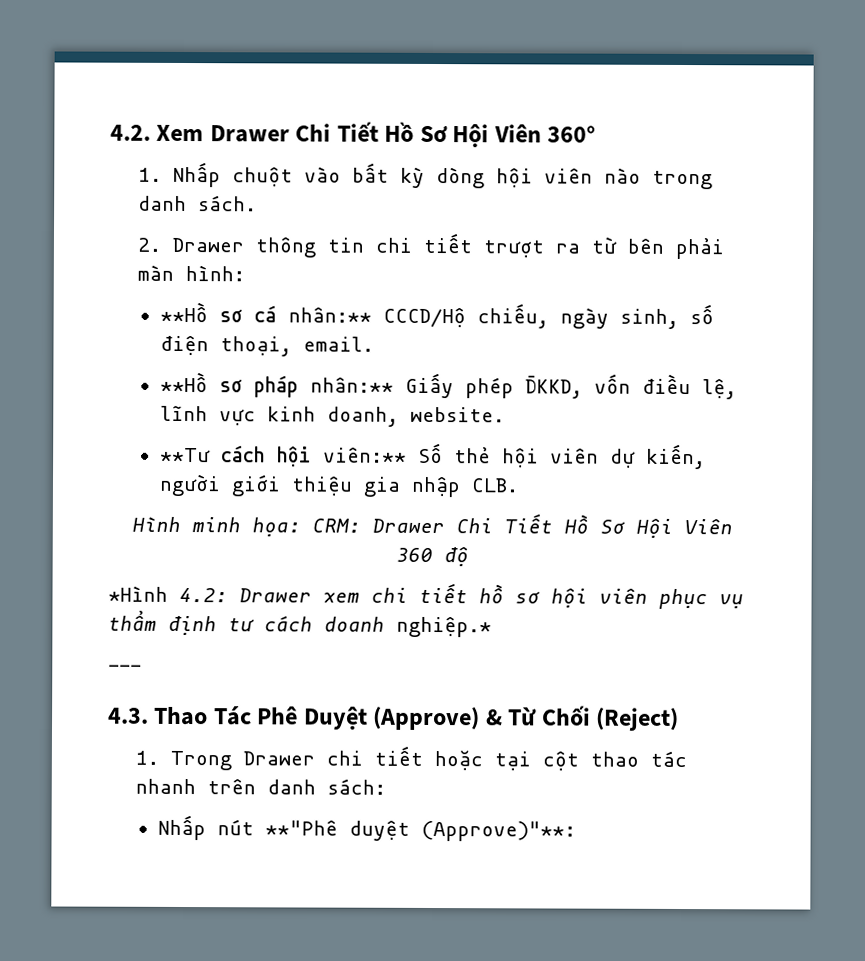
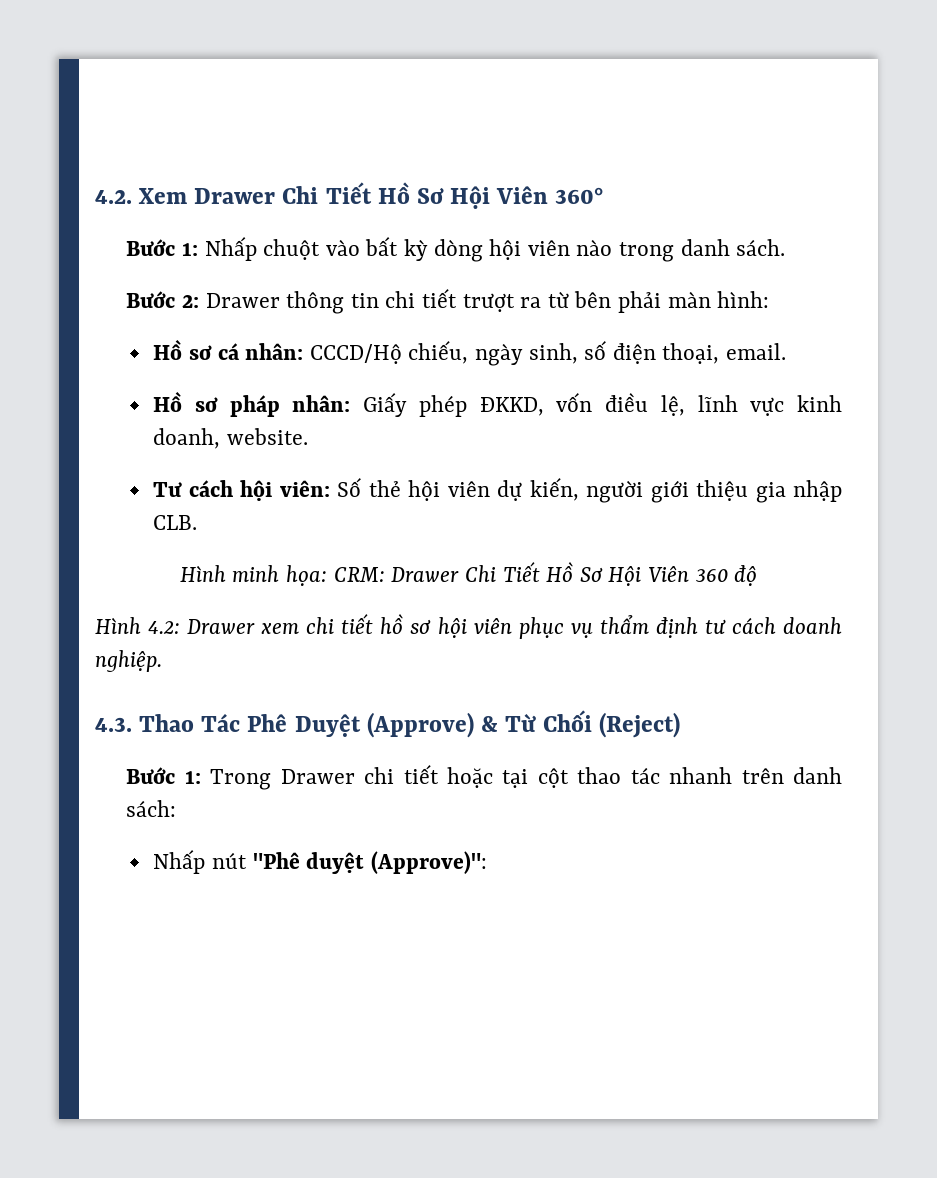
[138,167,163,182] 1. -> [126,239,198,256] Bước 1:
[137,237,162,252] 2. -> [126,291,199,308] Bước 2:
[159,301,208,323] **Hồ -> [153,340,183,360] Hồ
[287,307,372,323] nhân:** -> [245,343,304,360] nhân:
[159,371,208,393] **Hồ -> [153,392,183,412] Hồ
[309,377,394,393] nhân:** -> [292,395,351,412] nhân:
[159,447,211,463] **Tư -> [153,482,183,497] Tư
[322,447,407,463] viên:** -> [279,480,330,497] viên:
[108,585,168,602] *Hình -> [95,617,141,634] Hình
[396,616,492,638] [108,664,142,671] nghiệp.* // --- -> [95,650,162,672] nghiệp.
[135,750,160,765] 1. -> [126,767,201,784] Bước 1:
[264,820,576,842] **"Phê duyệt (Approve)"**: -> [252,851,487,874] "Phê duyệt (Approve)":

